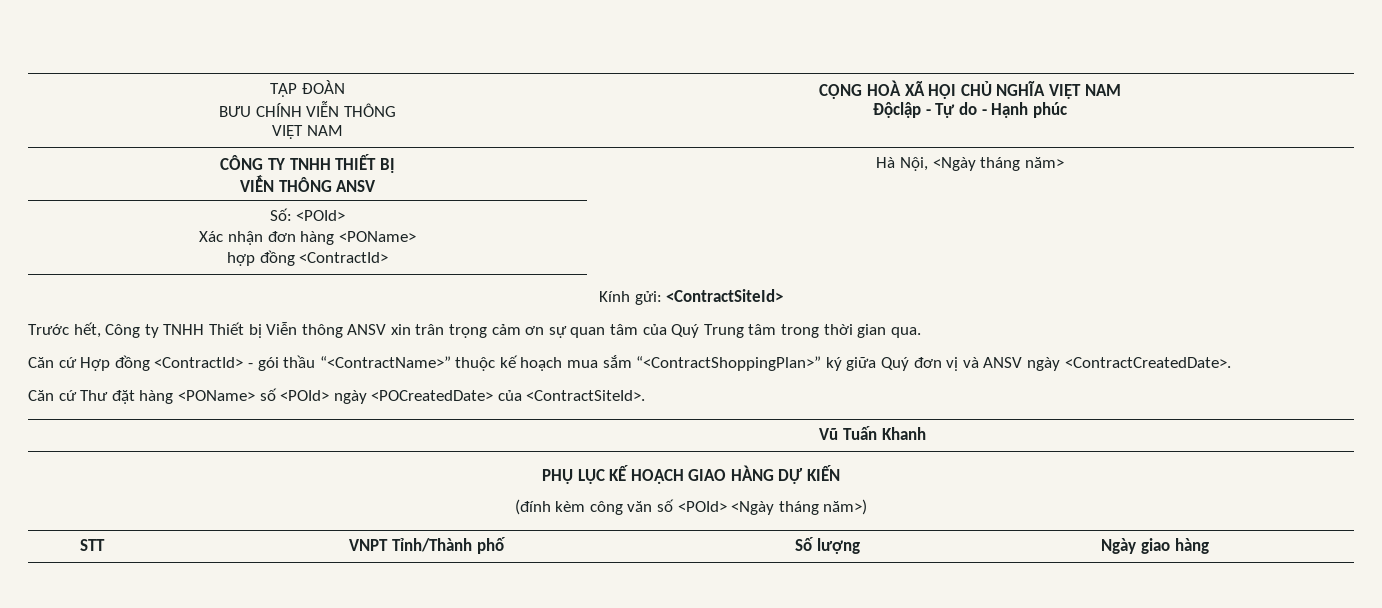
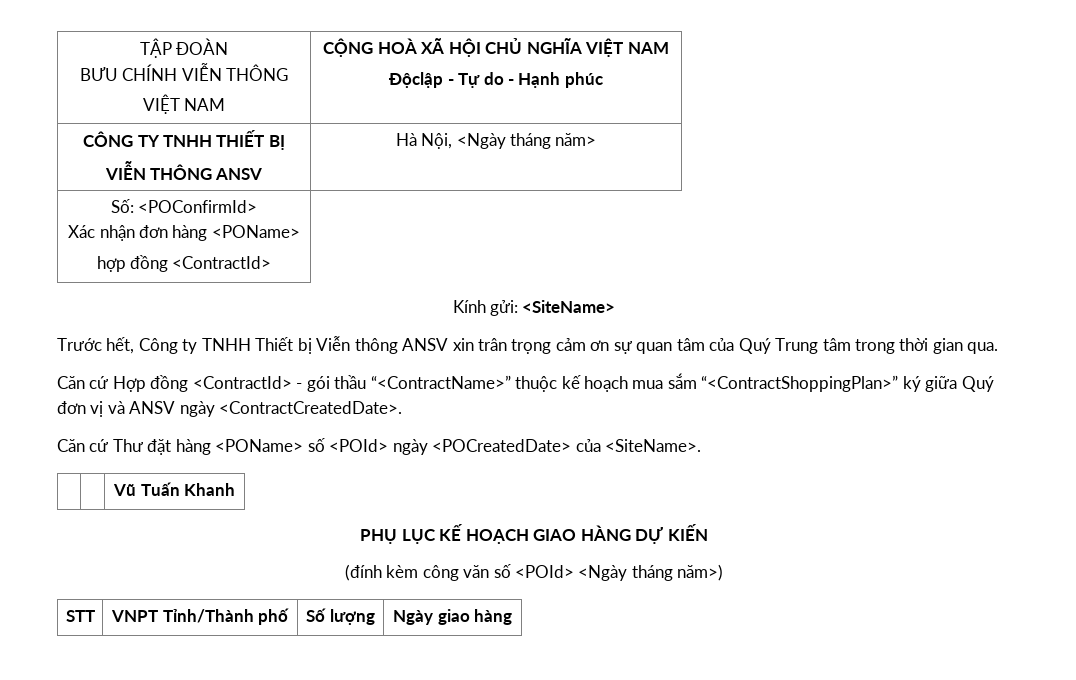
[296,210,346,221] <POId> -> [138,200,258,213] <POConfirmId>
[666,289,784,302] <ContractSiteId> -> [522,300,616,313] <SiteName>
[526,390,646,401] <ContractSiteId>. -> [605,439,702,452] <SiteName>.

